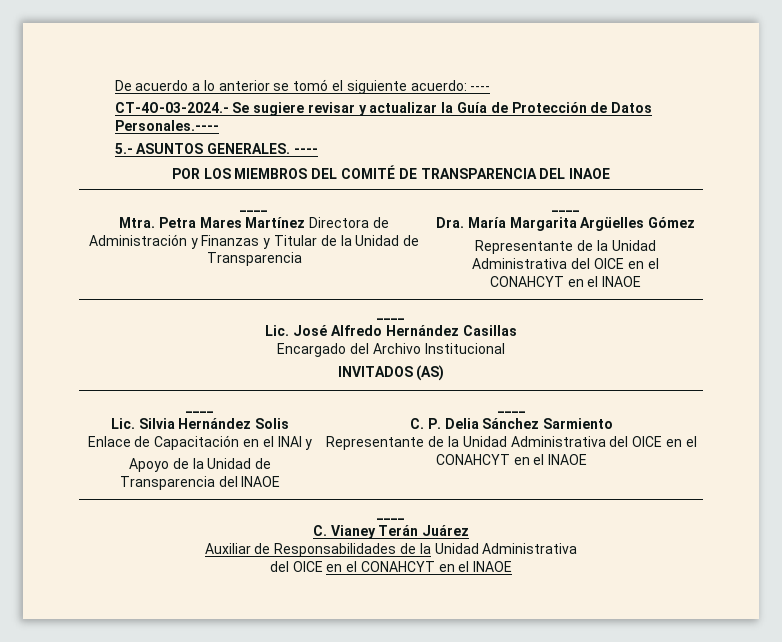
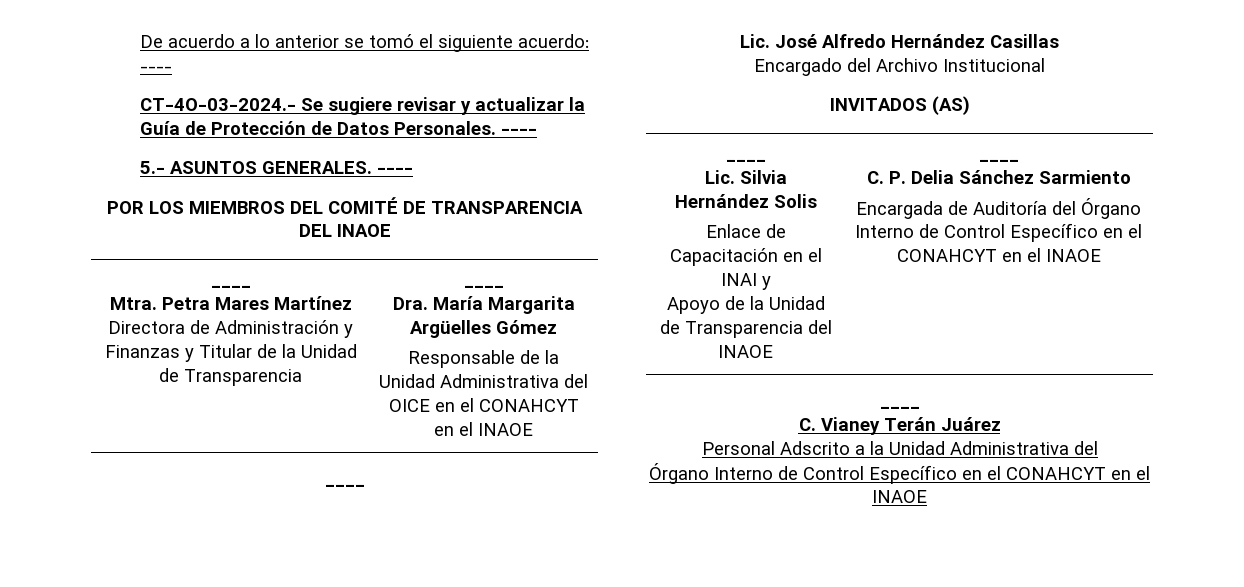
[114,120,219,131] Personales.---- -> [393,121,537,135] Personales. ----
[475,240,574,254] Representante -> [408,350,515,368] Responsable
[326,436,663,450] Representante de la Unidad Administrativa del OICE -> [856,198,1141,219] [855,223,1098,242] Encargada de Auditoría del Órgano Interno de Control Específico
[204,543,578,557] [269,561,323,572] Auxiliar de Responsabilidades de la Unidad Administrativa // del OICE -> [701,441,1098,455] [649,463,957,484] Personal Adscrito a la Unidad Administrativa del // Órgano Interno de Control Específico

